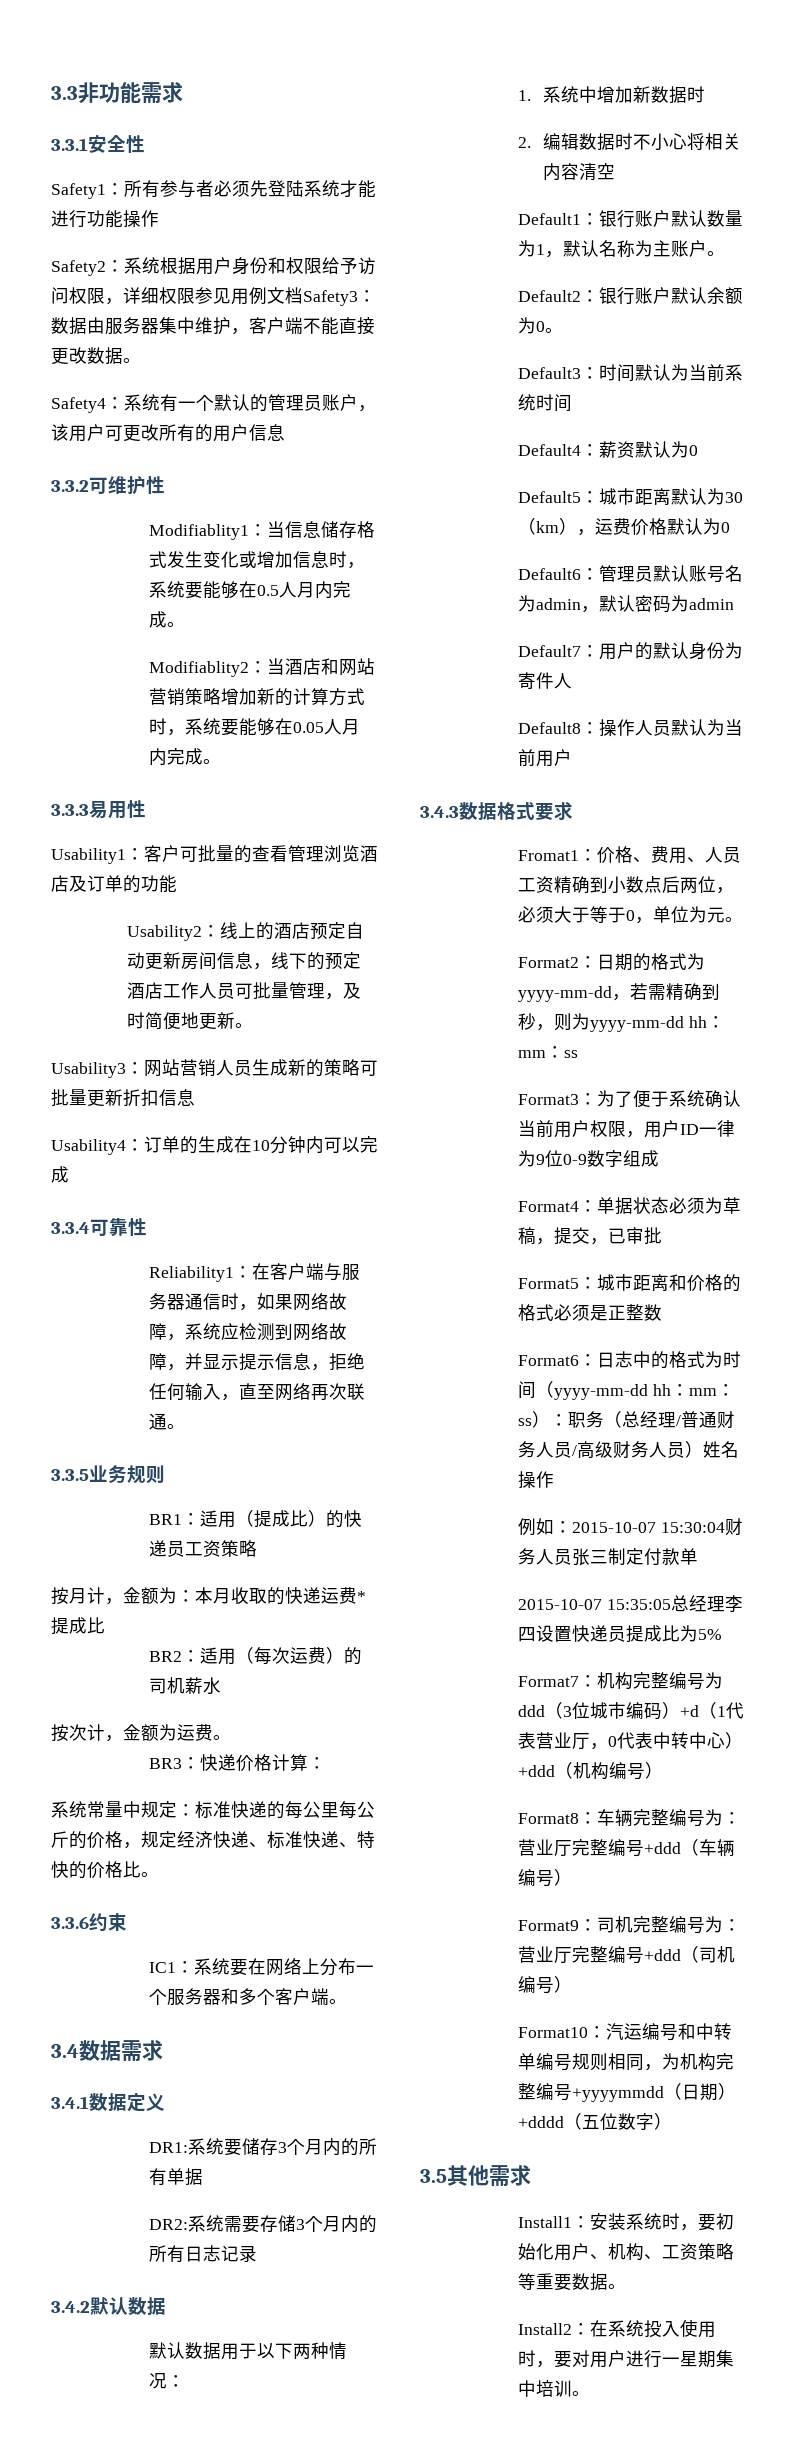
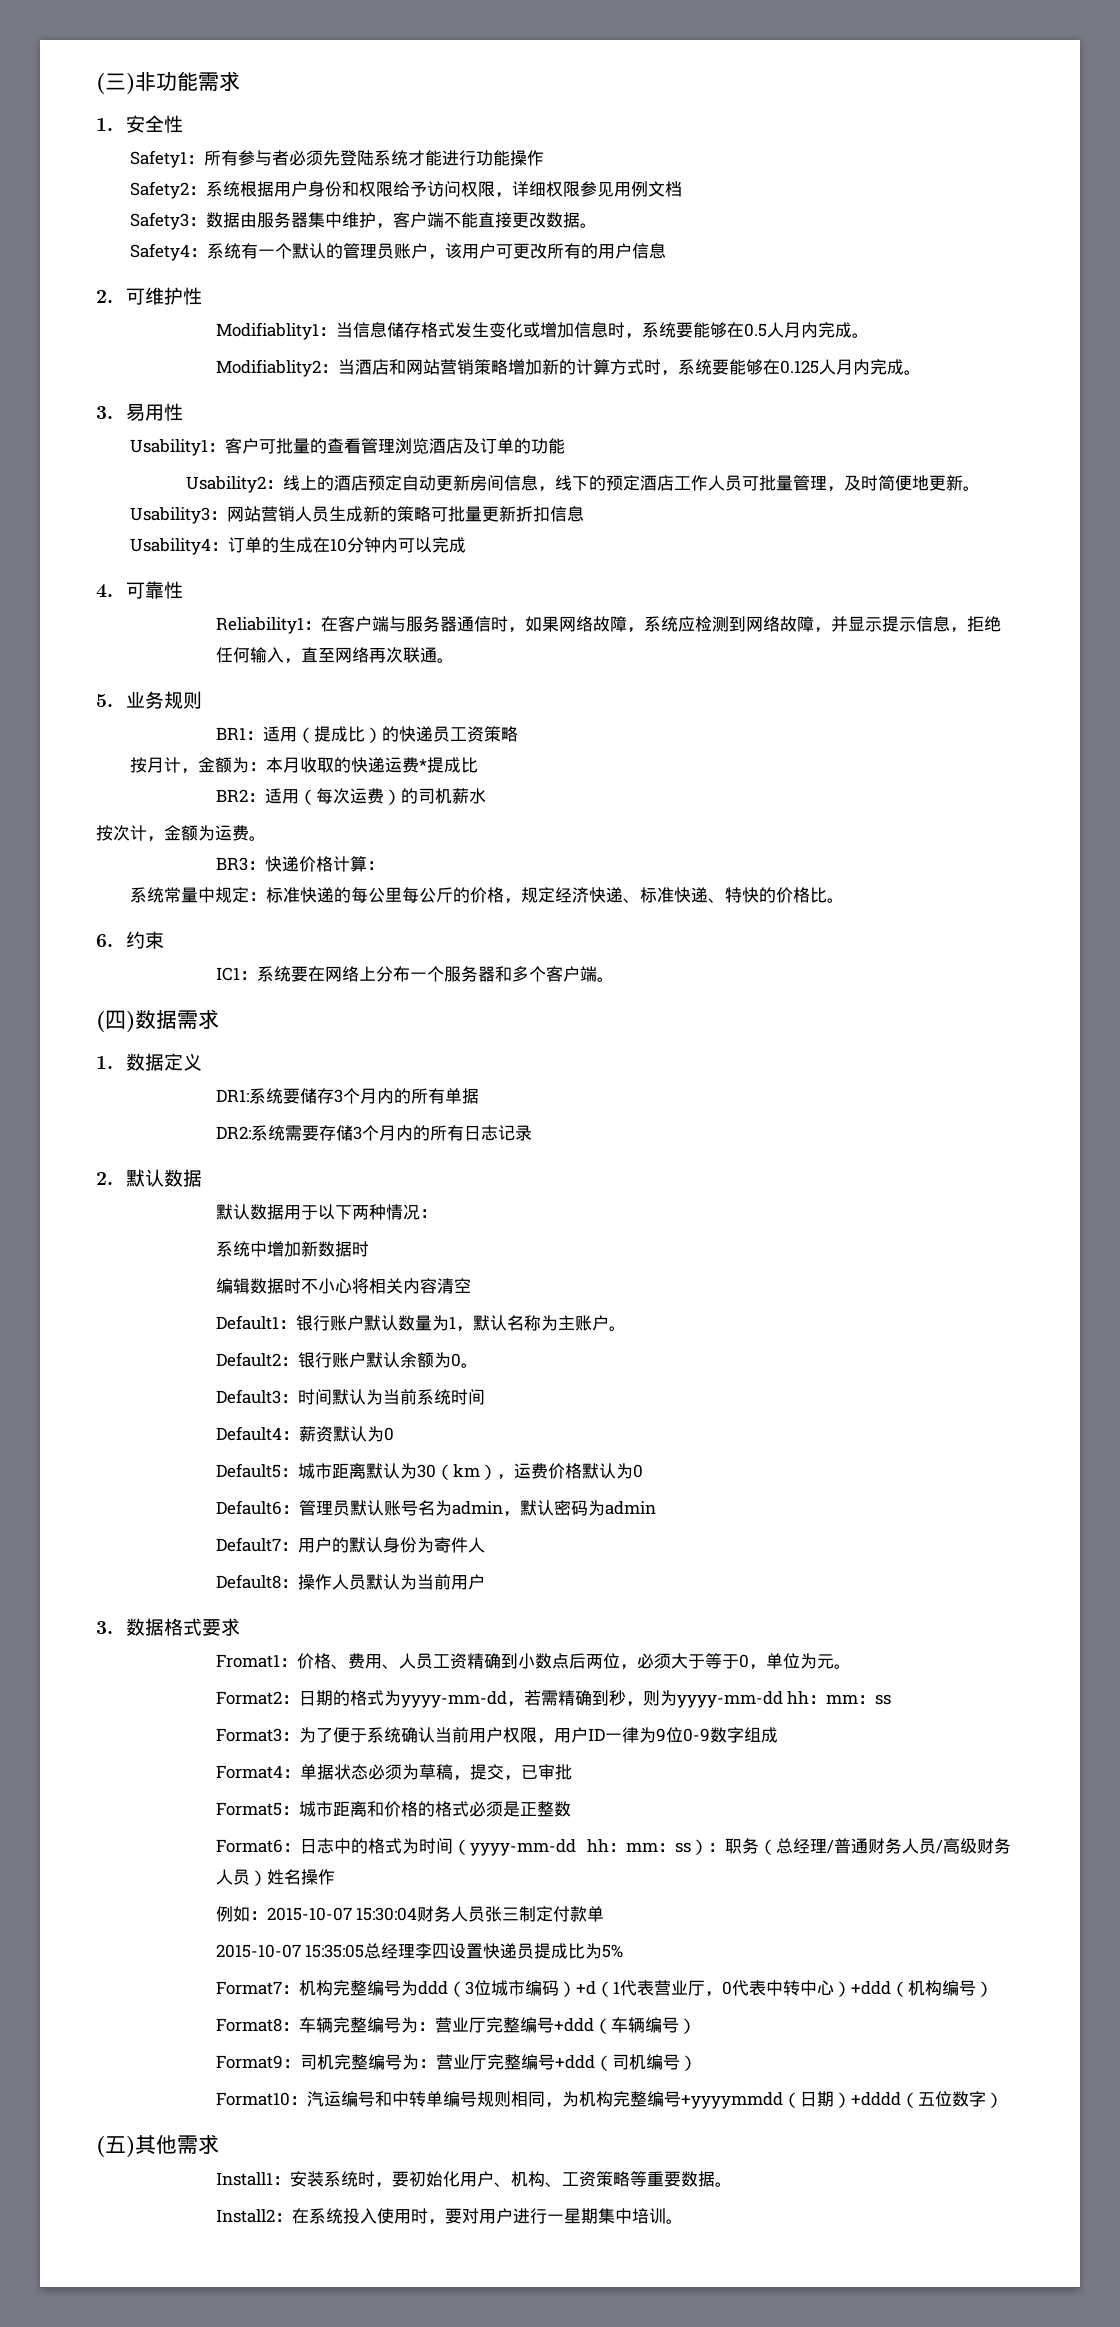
[51,86,78,100] 3.3 -> [96,73,135,94] (三)
[51,138,88,151] 3.3.1 -> [96,118,113,131] 1.
(303, 295) none -> (682, 189) //
[51,480,89,492] 3.3.2 -> [96,290,113,303] 2.
[293,719,361,735] [149,748,222,766] [51,804,89,816] 0.05人月内完成。 // 3.3.3 -> [779,359,921,375] [96,406,113,419] 0.125人月内完成。 // 3.
[51,1222,90,1234] 3.3.4 -> [96,584,113,598] 4.
[51,1469,89,1481] 3.3.5 -> [96,694,113,707] 5.
[51,1916,89,1929] 3.3.6 -> [96,934,113,947] 6.
[51,2044,79,2058] 3.4 -> [96,1010,135,1032] (四)
[51,2096,89,2109] 3.4.1 -> [96,1056,113,1069] 1.
[51,2301,90,2313] 3.4.2 -> [96,1172,113,1185] 2.
[518,90,532,101] 1. -> (437, 1213) none
[518,137,532,148] 2. -> (369, 1249) none
[420,806,459,818] 3.4.3 -> [96,1621,113,1634] 3.
[420,2169,447,2183] 3.5 -> [96,2136,135,2157] (五)

